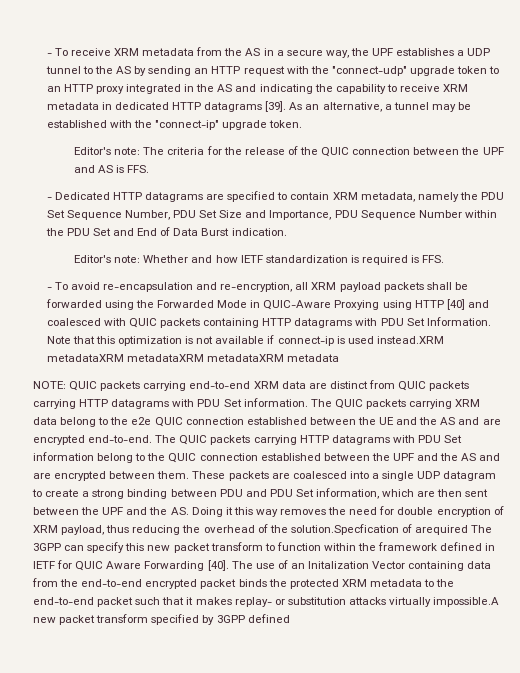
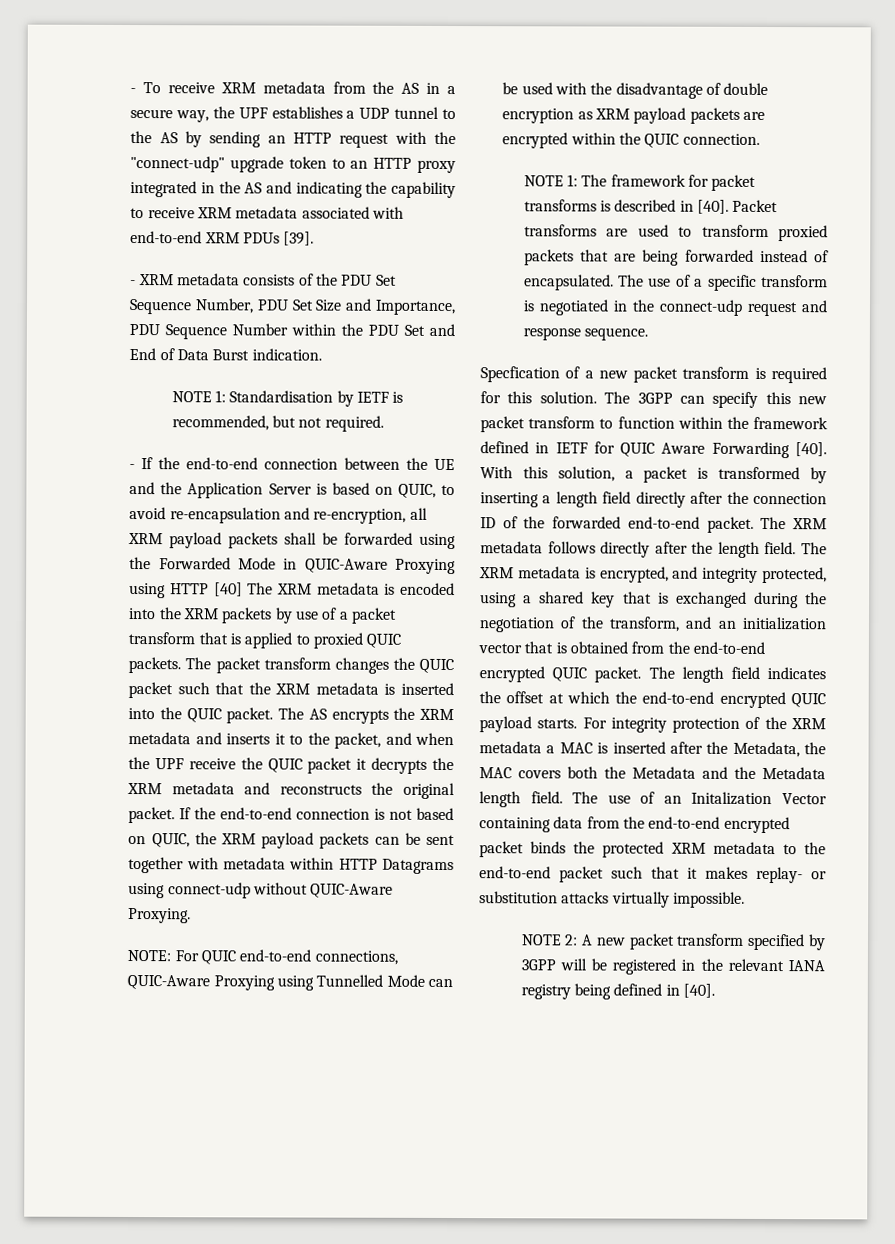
[101,101,471,112] [46,120,303,130] [74,146,504,157] [74,165,150,173] [46,191,459,202] in dedicated HTTP datagrams [39]. As an alternative, a tunnel may be established with the "connect-ip" upgrade token. // Editor's note: The criteria for the release of the QUIC connection between the UPF and AS is FFS. // - Dedicated HTTP datagrams are specified to contain XRM metadata, namely -> [301,206,404,219] [130,231,315,246] [130,273,314,286] associated with end-to-end XRM PDUs [39]. // - XRM metadata consists of
[74,255,445,265] [46,282,68,290] Editor's note: Whether and how IETF standardization is required is FFS. // - To -> [171,390,404,407] [171,415,384,432] [129,457,455,471] [129,482,455,499] NOTE 1: Standardisation by IETF is recommended, but not required. // - If the end-to-end connection between the UE and the Application Server is based on QUIC, to
[467,300,489,308] [46,317,491,328] [46,335,444,346] [46,354,340,362] [33,380,470,391] [33,398,481,409] [33,417,501,427] [33,435,463,445] [33,452,501,463] [33,471,497,481] [32,488,489,499] [33,506,504,517] [33,524,469,535] and coalesced with QUIC packets containing HTTP datagrams with PDU Set Information. Note that this optimization is not available if connect-ip is used instead.XRM metadataXRM metadataXRM metadataXRM metadata // NOTE: QUIC packets carrying end-to-end XRM data are distinct from QUIC packets carrying HTTP datagrams with PDU Set information. The QUIC packets carrying XRM data belong to the e2e QUIC connection established between the UE and the AS and are encrypted end-to-end. The QUIC packets carrying HTTP datagrams with PDU Set information belong to the QUIC connection established between the UPF and the AS and are encrypted between them. These packets are coalesced into a single UDP datagram to create a strong binding between PDU and PDU Set information, which are then sent between the UPF and the AS. Doing it this way removes the need for double encryption of XRM payload, thus reducing the overhead of the solution.Specfication of arequired -> [247,582,455,596] [129,607,397,624] [128,631,402,649] [128,656,454,674] [128,681,454,699] [128,707,454,724] [128,731,454,749] [128,756,454,774] [127,782,456,800] [128,806,454,824] [128,832,455,849] [128,856,454,875] [128,882,394,899] [128,907,192,924] [127,949,398,965] [127,974,453,991] [502,82,769,99] [502,107,765,124] [502,132,760,149] [523,174,757,191] [523,199,779,214] [523,224,828,242] [523,249,829,266] [523,274,828,291] [522,299,828,317] [522,327,648,341] [480,366,827,384] [480,391,597,404] The XRM metadata is encoded into the XRM packets by use of a packet transform that is applied to proxied QUIC packets. The packet transform changes the QUIC packet such that the XRM metadata is inserted into the QUIC packet. The AS encrypts the XRM metadata and inserts it to the packet, and when the UPF receive the QUIC packet it decrypts the XRM metadata and reconstructs the original packet. If the end-to-end connection is not based on QUIC, the XRM payload packets can be sent together with metadata within HTTP Datagrams using connect-udp without QUIC-Aware Proxying. // NOTE: For QUIC end-to-end connections, QUIC-Aware Proxying using Tunnelled Mode can be used with the disadvantage of double encryption as XRM payload packets are encrypted within the QUIC connection. // NOTE 1: The framework for packet transforms is described in [40]. Packet transforms are used to transform proxied packets that are being forwarded instead of encapsulated. The use of a specific transform is negotiated in the connect-udp request and response sequence. // Specfication of a new packet transform is required for this solution.
(229, 565) none -> [480,466,827,484] [480,491,827,508] [480,516,827,533] [480,541,827,558] [479,566,827,584] [480,591,827,609] [479,616,827,633] [478,641,765,654] [479,666,826,683] [479,691,826,709] [479,716,826,733] [479,741,826,758] [479,766,826,780] [479,791,563,808] With this solution, a packet is transformed by inserting a length field directly after the connection ID of the forwarded end-to-end packet. The XRM metadata follows directly after the length field. The XRM metadata is encrypted, and integrity protected, using a shared key that is exchanged during the negotiation of the transform, and an initialization vector that is obtained from the end-to-end encrypted QUIC packet. The length field indicates the offset at which the end-to-end encrypted QUIC payload starts. For integrity protection of the XRM metadata a MAC is inserted after the Metadata, the MAC covers both the Metadata and the Metadata length field.
[433,597,500,607] impossible.A -> [672,891,745,908] [520,934,594,946] impossible. // NOTE 2: A
[247,614,290,623] defined -> [559,958,825,975] [520,983,715,1000] will be registered in the relevant IANA registry being defined in [40].

